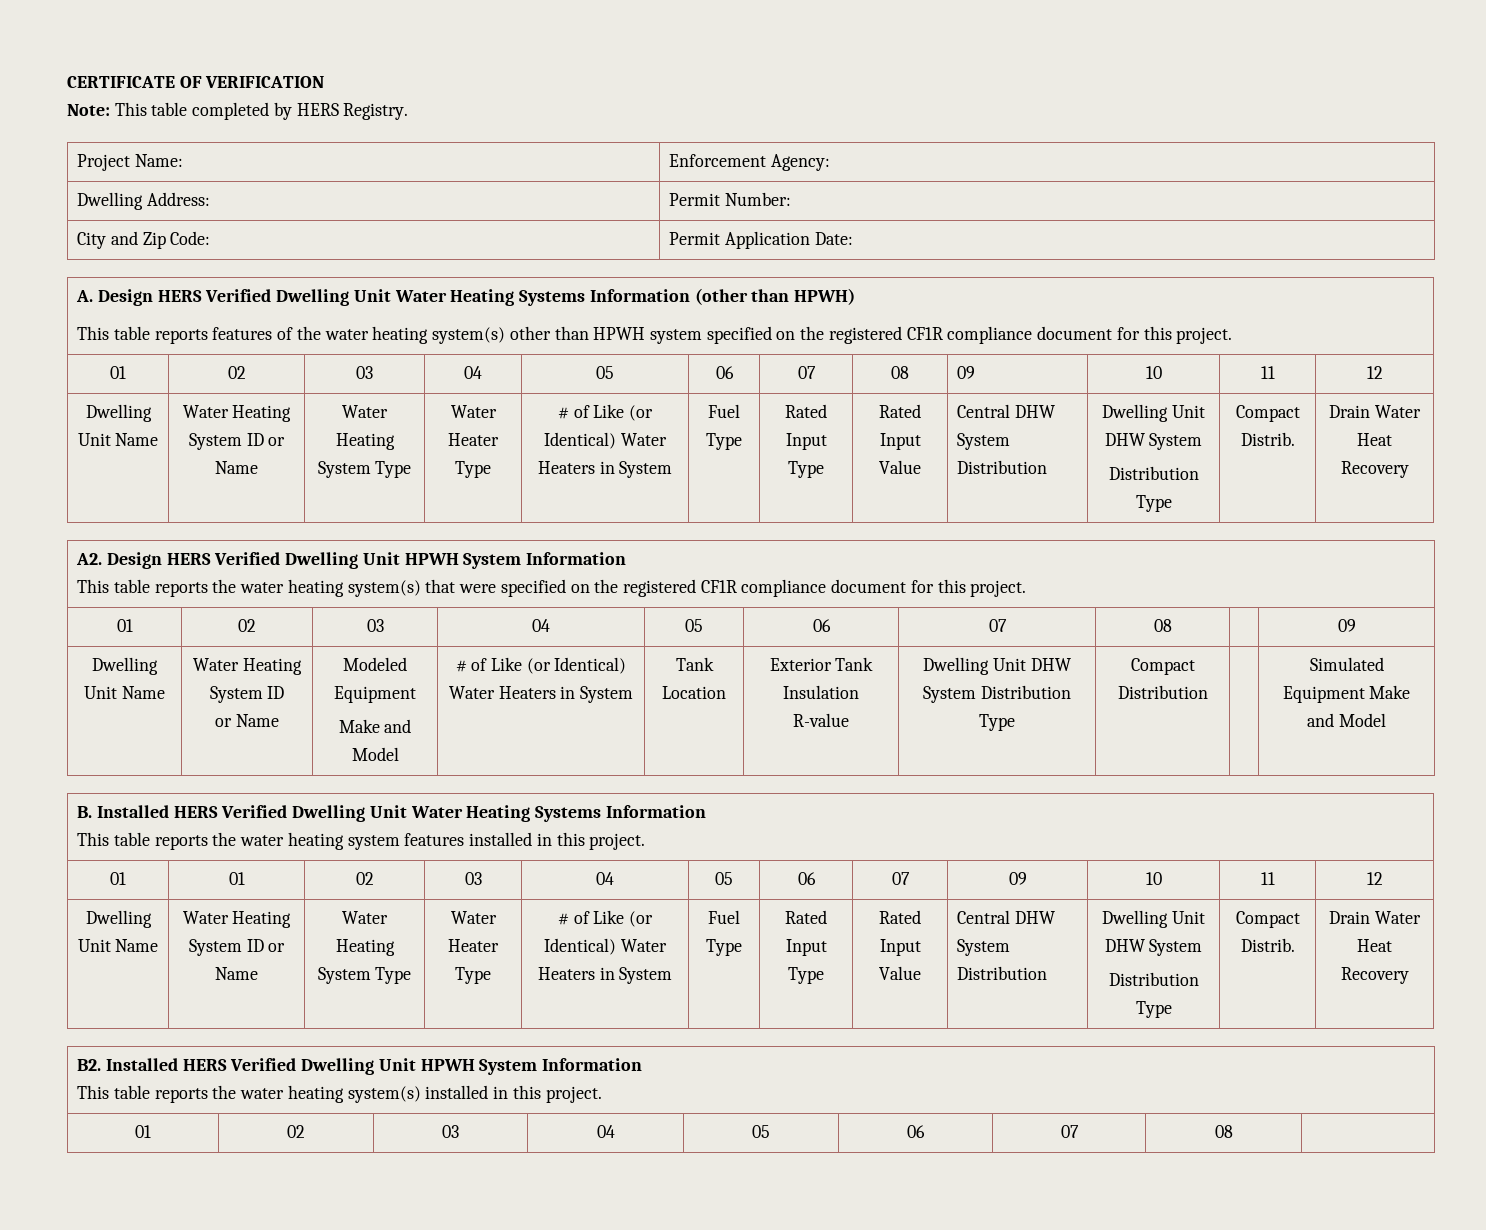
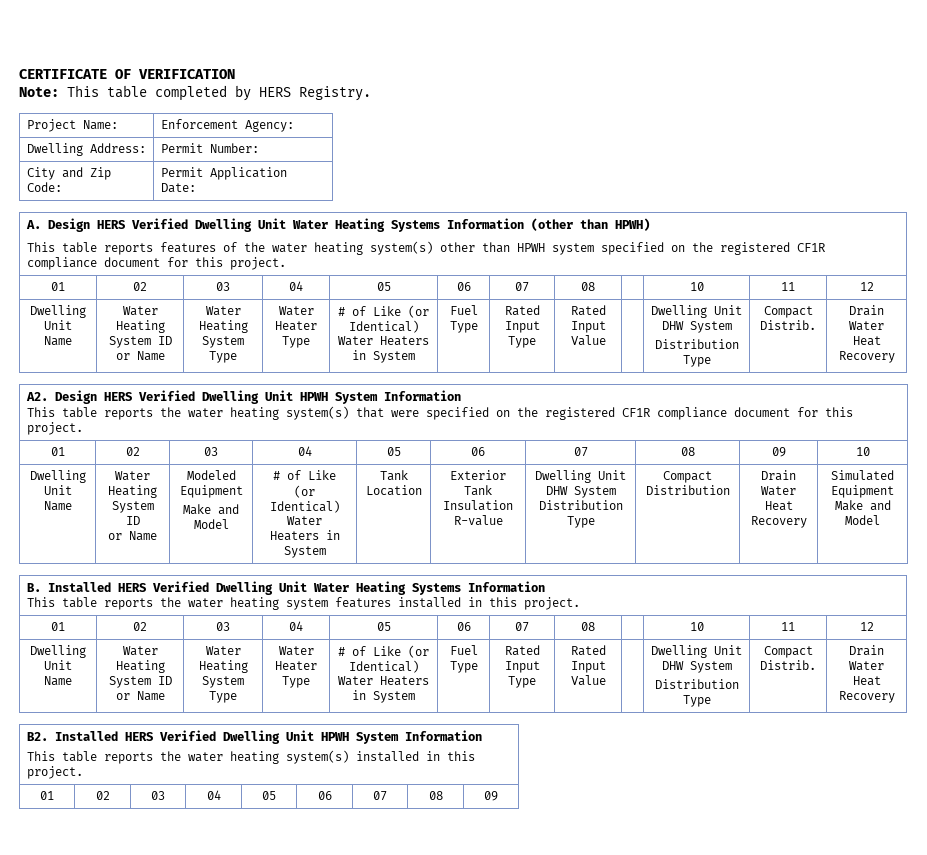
[957,366,976,379] 09 -> (595, 286) none
[957,404,1056,418] [957,433,1011,450] [957,460,1048,474] Central DHW System Distribution -> (606, 340) none
[1337,619,1356,632] | 09 -> [771,447,786,457] [855,447,870,456] 09 | 10
(1208, 692) none -> [761,470,796,481] [761,486,796,496] [764,501,793,511] [750,516,807,528] Drain Water Heat Recovery
[228,872,245,885] [355,872,374,885] [464,872,482,885] [596,872,614,885] [715,872,733,885] [797,872,816,885] [891,872,910,885] [1008,872,1027,885] | 01 | 02 | 03 | 04 | 05 | 06 | 07 | 09 -> [133,622,147,631] [216,622,230,631] [289,621,303,631] [376,622,391,631] [456,622,471,631] [515,622,529,632] [581,622,595,631] | 02 | 03 | 04 | 05 | 06 | 07 | 08 |
[957,910,1056,924] [957,939,1011,956] [957,966,1048,980] Central DHW System Distribution -> (606, 680) none
(1233, 1131) none -> [484,791,498,801] 09

